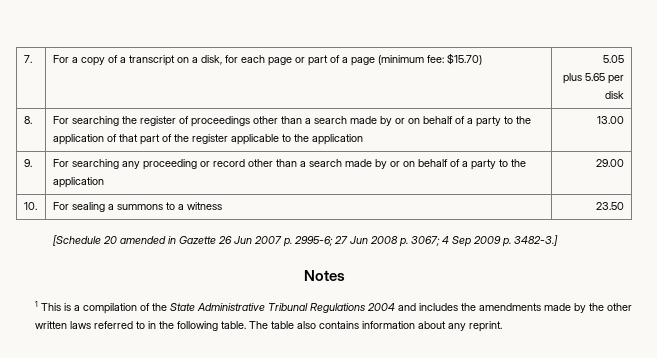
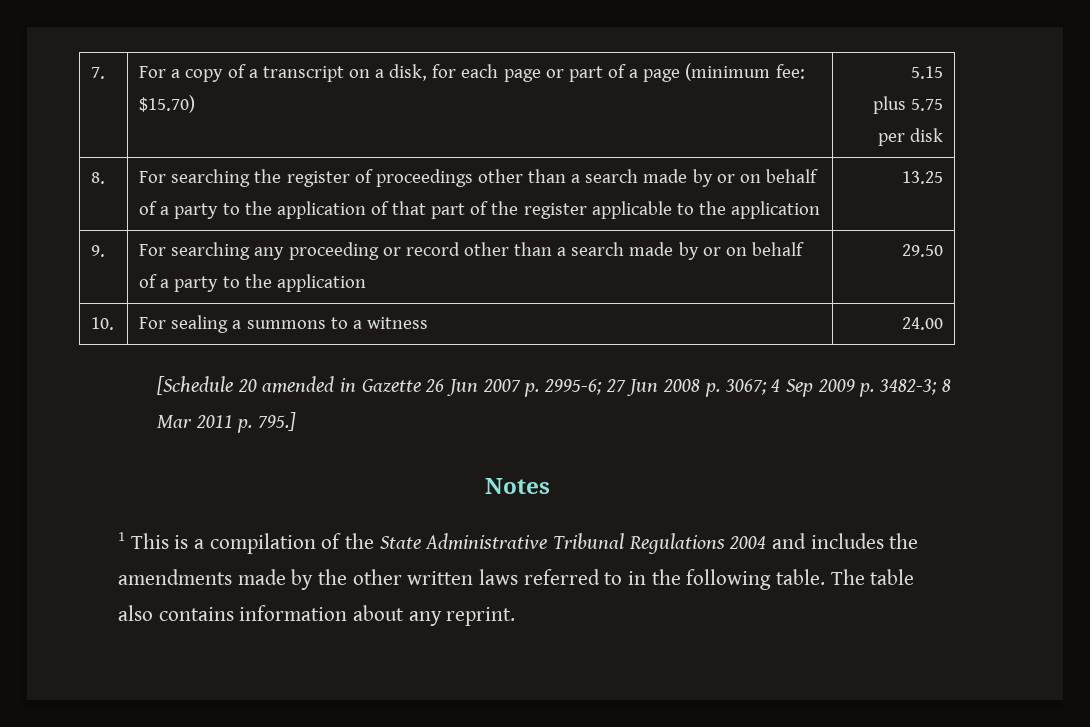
[603,55,625,63] 5.05 -> [910,66,943,79] 5.15
[585,73,606,81] 5.65 -> [910,99,943,111] 5.75
[597,116,625,124] 13.00 -> [901,171,943,184] 13.25
[596,159,625,167] 29.00 -> [901,244,943,257] 29.50
[596,202,625,210] 23.50 -> [901,317,943,330] 24.00
[514,235,559,246] 3482-3.] -> [878,379,951,395] [157,412,297,433] 3482-3; 8 Mar 2011 p. 795.]

